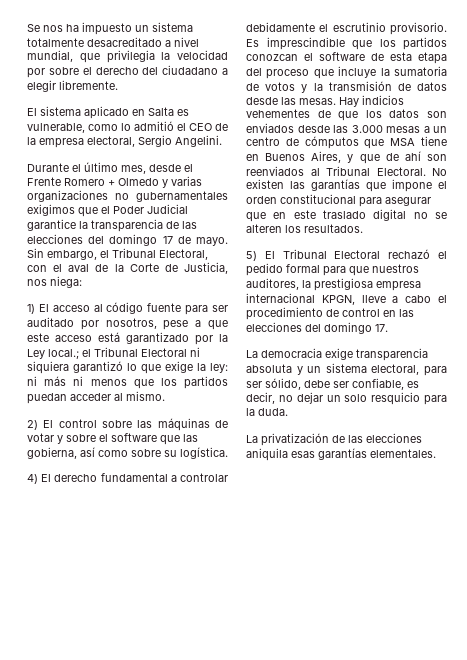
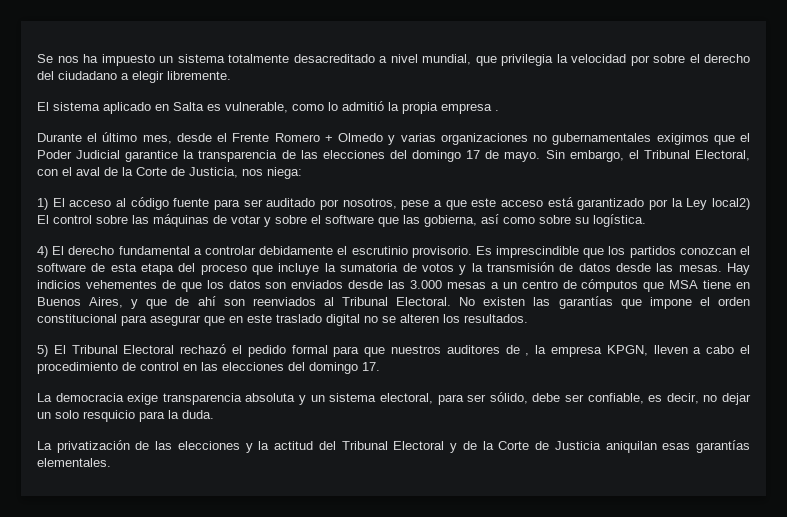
[177,123,228,131] [27,135,222,148] el CEO de la empresa electoral, Sergio Angelini. -> [388,102,499,114] la propia empresa .
[48,347,200,359] [27,361,228,374] [27,376,228,389] [27,391,165,404] [27,420,38,430] local.; el Tribunal Electoral ni siquiera garantizó lo que exige la ley: ni más ni menos que los partidos puedan acceder al mismo. // 2) -> [711,198,750,210] local2)
[246,278,421,291] [246,293,386,305] auditores, la prestigiosa empresa internacional KPGN, lleve -> [446,345,688,357] auditores de , la empresa KPGN, lleven
[246,448,288,461] aniquila -> [245,441,657,453] y la actitud del Tribunal Electoral y de la Corte de Justicia aniquilan

